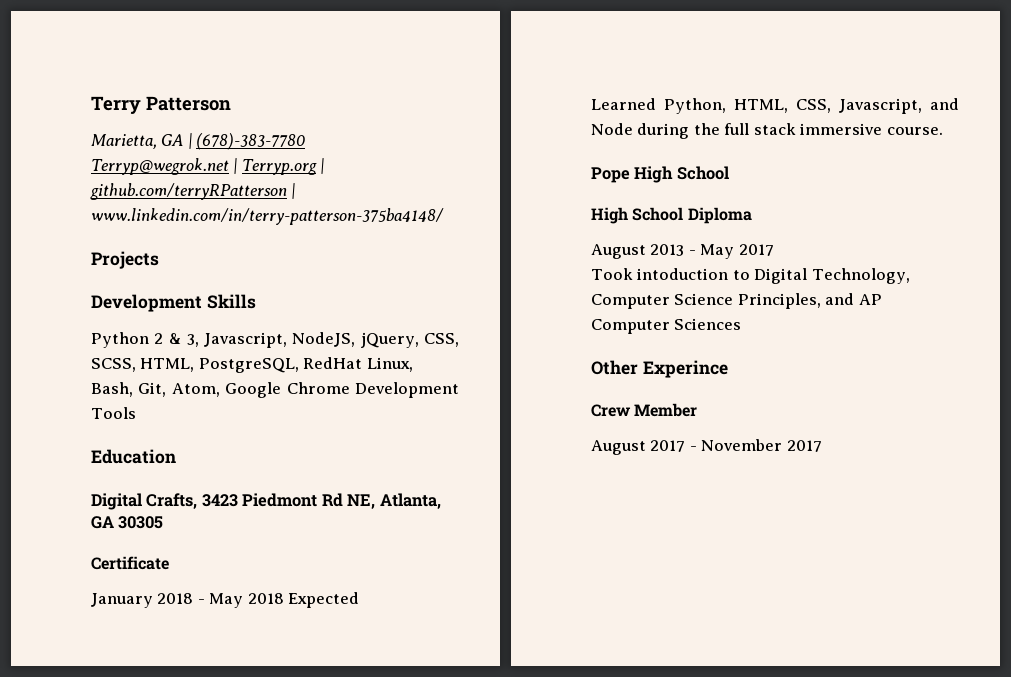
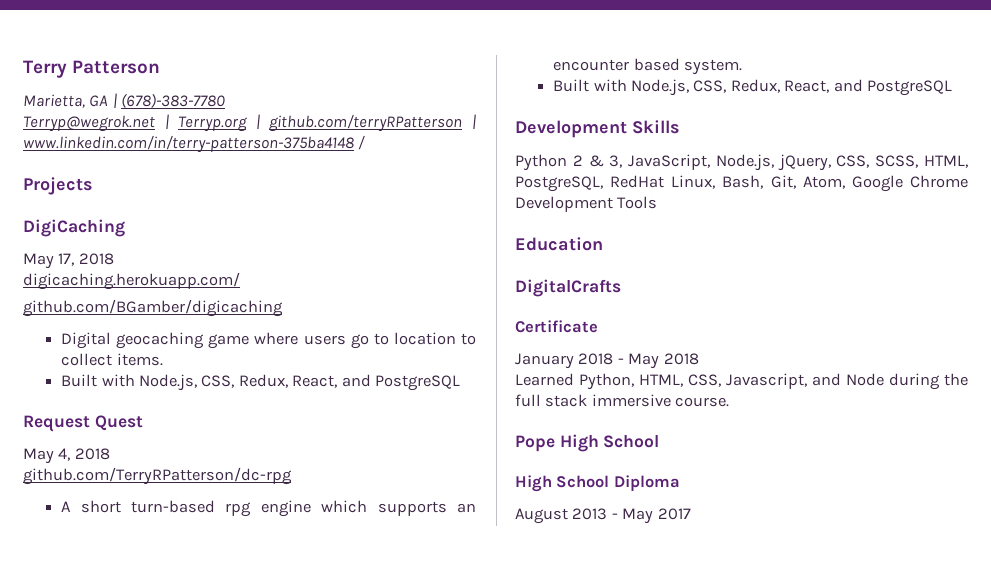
[91,208,444,225] www.linkedin.com/in/terry-patterson-375ba4148/ -> [23,135,366,153] www.linkedin.com/in/terry-patterson-375ba4148 /
(159, 260) none -> [23,219,125,237] [23,253,114,269] [23,272,240,290] [23,299,283,317] [61,332,476,349] [61,353,163,366] [61,374,461,391] [23,415,143,432] [23,448,110,464] [23,467,292,485] [61,500,477,517] [553,58,743,75] [553,79,953,96] // DigiCaching // May 17, 2018 // digicaching.herokuapp.com/ // github.com/BGamber/digicaching // Digital geocaching game where users go to location to collect items. // Built with Node.js, CSS, Redux, React, and PostgreSQL // Request Quest // May 4, 2018 // github.com/TerryRPatterson/dc-rpg // A short turn-based rpg engine which supports an encounter based system. // Built with Node.js, CSS, Redux, React, and PostgreSQL
[204,332,356,348] Javascript, NodeJS, -> [628,154,774,171] JavaScript, Node.js,
[91,493,441,510] [91,516,164,529] Digital Crafts, 3423 Piedmont Rd NE, Atlanta, GA 30305 -> [515,279,621,297] DigitalCrafts
[288,592,360,608] Expected -> (699, 359) none
[591,268,910,284] [591,293,882,309] [591,318,742,334] [591,360,728,378] [591,403,698,417] [591,439,822,455] // Took intoduction to Digital Technology, Computer Science Principles, and AP Computer Sciences // Other Experince // Crew Member // August 2017 - November 2017 -> (691, 514) none

